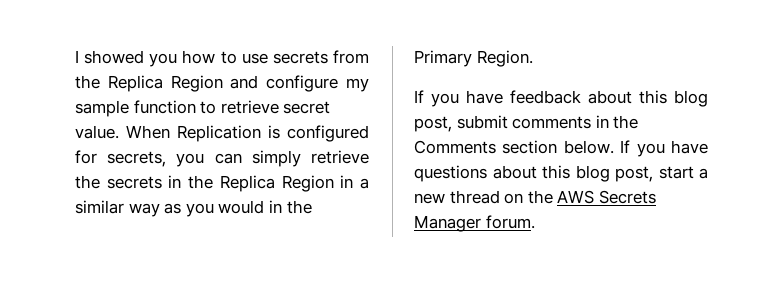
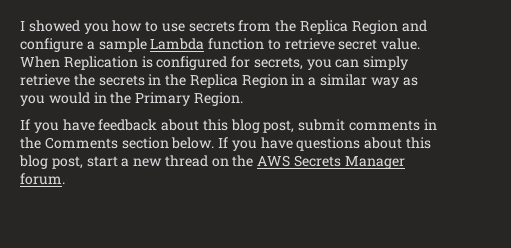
[346,78,370,92] [75,100,129,117] my sample -> [86,38,205,52] a sample Lambda

